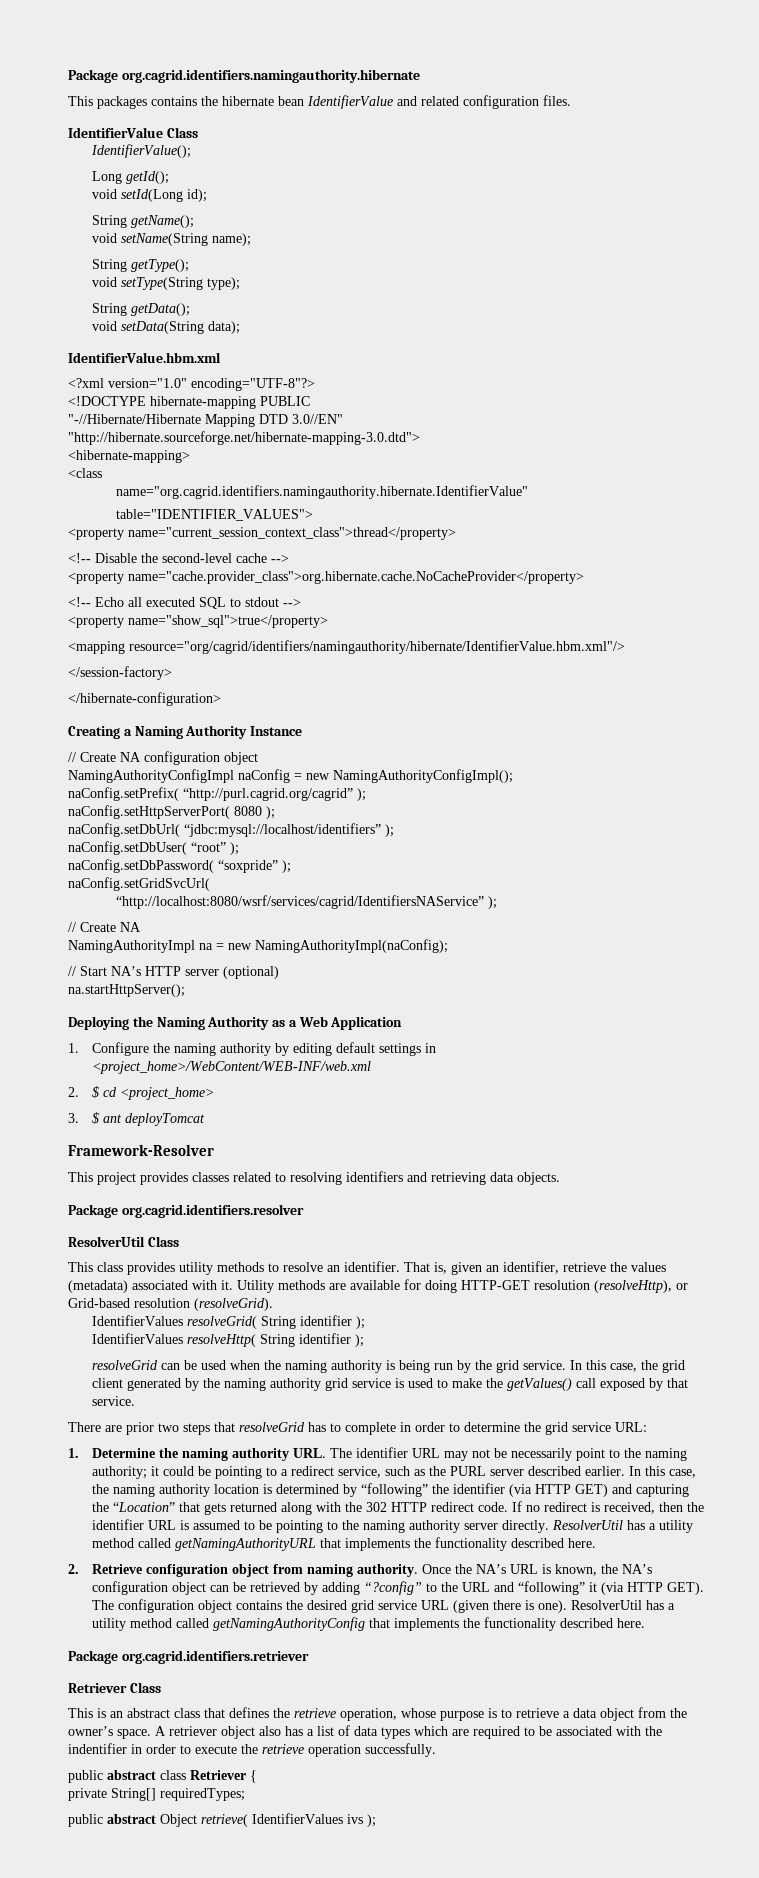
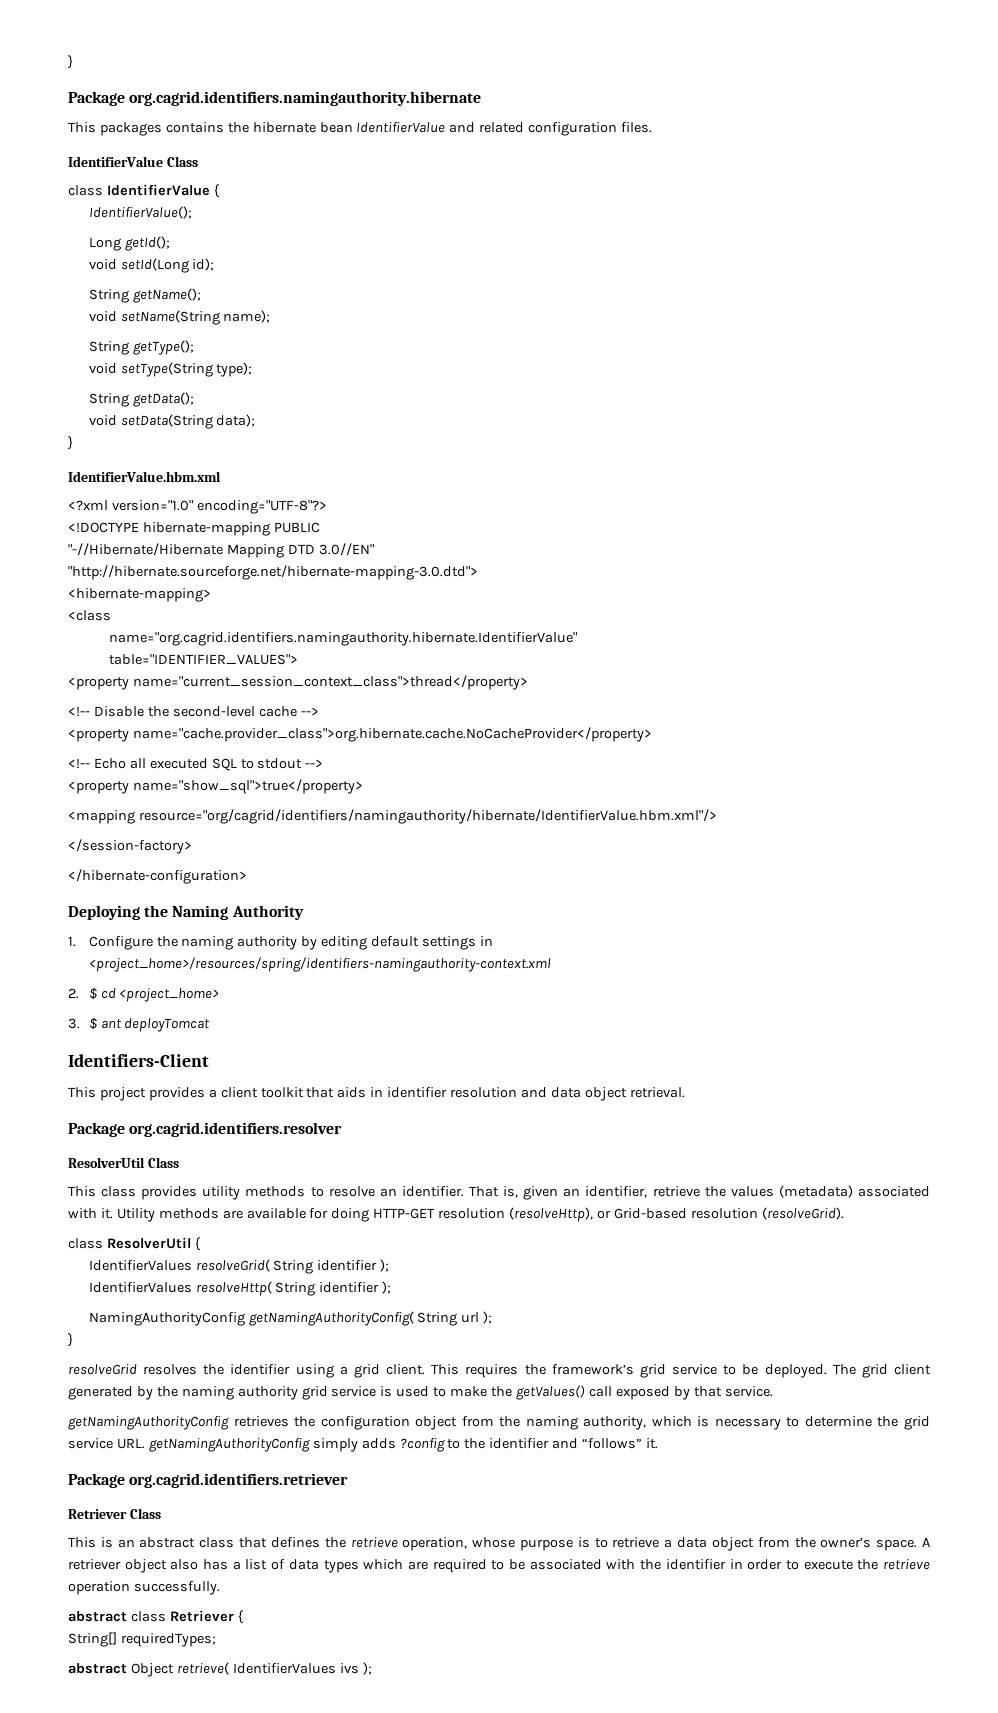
(68, 76) none -> [68,55,73,69] } //
(198, 132) none -> [68,184,219,198] // class IdentifierValue {
(240, 327) none -> [68,436,73,450] // }
[68,725,303,739] [68,751,258,765] [68,769,513,783] [68,787,366,801] [68,805,275,819] [68,823,394,837] [68,841,239,855] [68,859,291,873] [68,877,210,891] [115,895,497,909] [68,922,141,932] [68,939,448,953] [68,966,279,979] [68,984,185,997] // Creating a Naming Authority Instance // // Create NA configuration object // NamingAuthorityConfigImpl naConfig = new NamingAuthorityConfigImpl(); // naConfig.setPrefix( “http://purl.cagrid.org/cagrid” ); // naConfig.setHttpServerPort( 8080 ); // naConfig.setDbUrl( “jdbc:mysql://localhost/identifiers” ); // naConfig.setDbUser( “root” ); // naConfig.setDbPassword( “soxpride” ); // naConfig.setGridSvcUrl( // “http://localhost:8080/wsrf/services/cagrid/IdentifiersNAService” ); // // Create NA // NamingAuthorityImpl na = new NamingAuthorityImpl(naConfig); // // Start NA’s HTTP server (optional) // na.startHttpServer(); -> (247, 876) none
[272,1016,403,1030] as a Web Application -> (304, 912) none
[91,1061,371,1074] <project_home>/WebContent/WEB-INF/web.xml -> [88,957,551,972] <project_home>/resources/spring/identifiers-namingauthority-context.xml
[68,1144,214,1156] Framework-Resolver -> [68,1054,209,1067] Identifiers-Client
[192,1171,560,1185] classes related to resolving identifiers and retrieving data objects. -> [208,1087,685,1101] a client toolkit that aids in identifier resolution and data object retrieval.
(273, 1304) none -> [68,1237,200,1251] // class ResolverUtil {
[91,1360,658,1373] resolveGrid can be used when the naming authority is being run by the grid service. In this case, the -> [88,1311,493,1326] [68,1333,73,1347] [68,1364,856,1378] NamingAuthorityConfig getNamingAuthorityConfig( String url ); // } // resolveGrid resolves the identifier using a grid client. This requires the framework’s grid service to be deployed. The
[68,1422,445,1435] There are prior two steps that resolveGrid has to complete in order -> [68,1416,781,1430] getNamingAuthorityConfig retrieves the configuration object from the naming authority, which is necessary
[615,1422,647,1432] [68,1447,687,1461] [91,1466,696,1479] [91,1483,689,1497] [91,1501,704,1515] [91,1519,693,1533] [91,1537,596,1551] [68,1564,652,1577] [91,1581,704,1595] [91,1599,675,1613] [91,1617,645,1631] URL: // 1. Determine the naming authority URL. The identifier URL may not be necessarily point to the naming authority; it could be pointing to a redirect service, such as the PURL server described earlier. In this case, the naming authority location is determined by “following” the identifier (via HTTP GET) and capturing the “Location” that gets returned along with the 302 HTTP redirect code. If no redirect is received, then the identifier URL is assumed to be pointing to the naming authority server directly. ResolverUtil has a utility method called getNamingAuthorityURL that implements the functionality described here. // 2. Retrieve configuration object from naming authority. Once the NA’s URL is known, the NA’s configuration object can be retrieved by adding “?config” to the URL and “following” it (via HTTP GET). The configuration object contains the desired grid service URL (given there is one). ResolverUtil has a utility method called getNamingAuthorityConfig that implements the functionality described here. -> [116,1438,659,1452] URL. getNamingAuthorityConfig simply adds ?config to the identifier and “follows” it.
[68,1743,127,1754] indentifier -> [665,1559,726,1570] identifier
[68,1770,103,1783] public -> (220, 1588) none
[68,1788,107,1801] private -> (243, 1617) none
[68,1814,103,1827] public -> (216, 1640) none

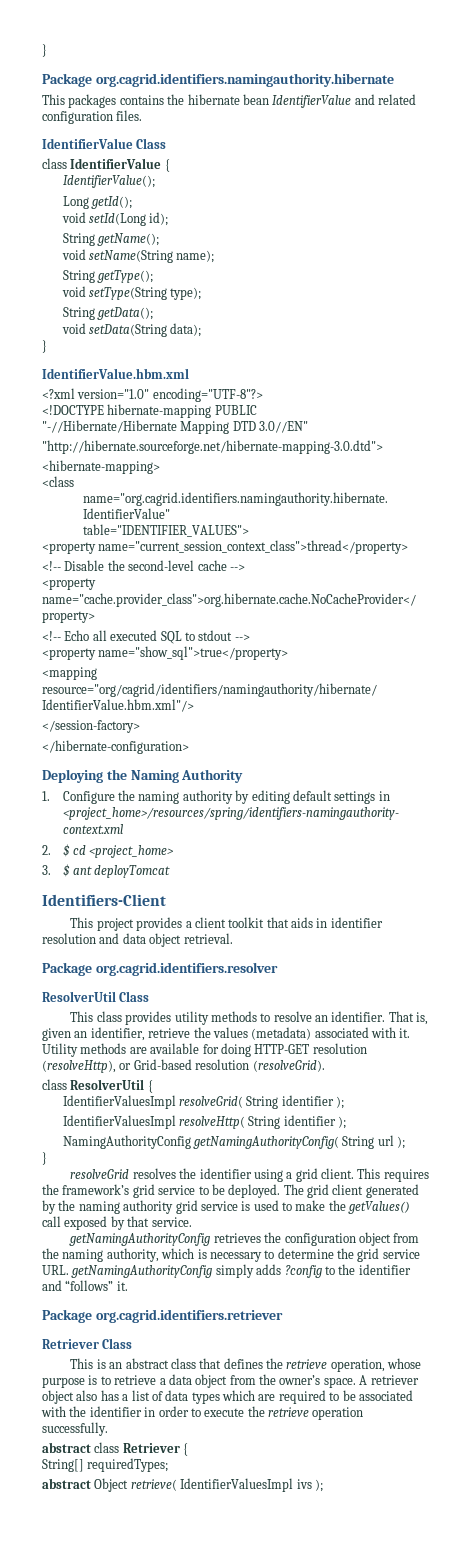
[88,1260,192,1271] IdentifierValues -> [62,1095,176,1109] IdentifierValuesImpl
[88,1282,192,1293] IdentifierValues -> [62,1115,176,1129] IdentifierValuesImpl
[232,1663,336,1674] IdentifierValues -> [180,1478,294,1492] IdentifierValuesImpl

